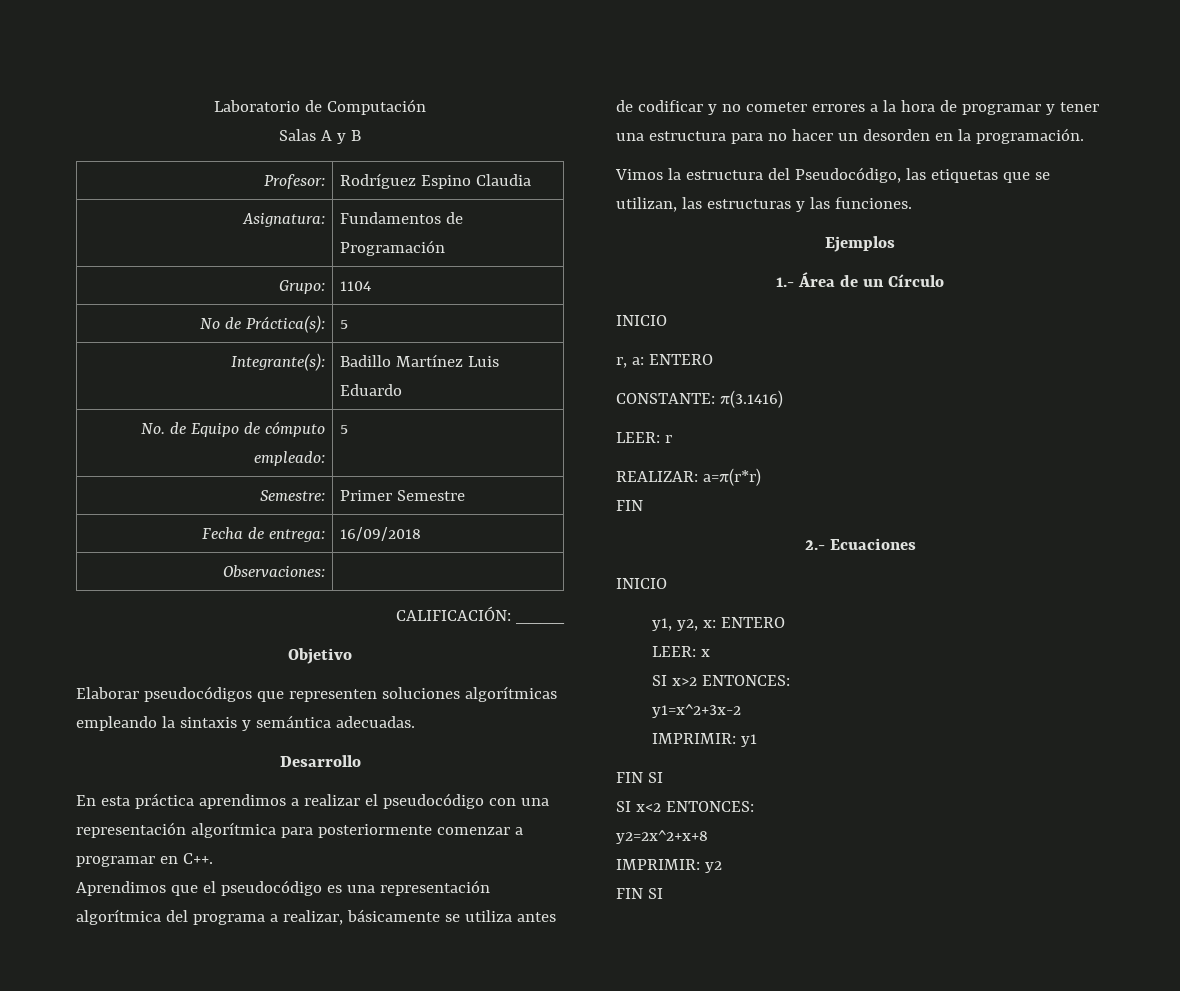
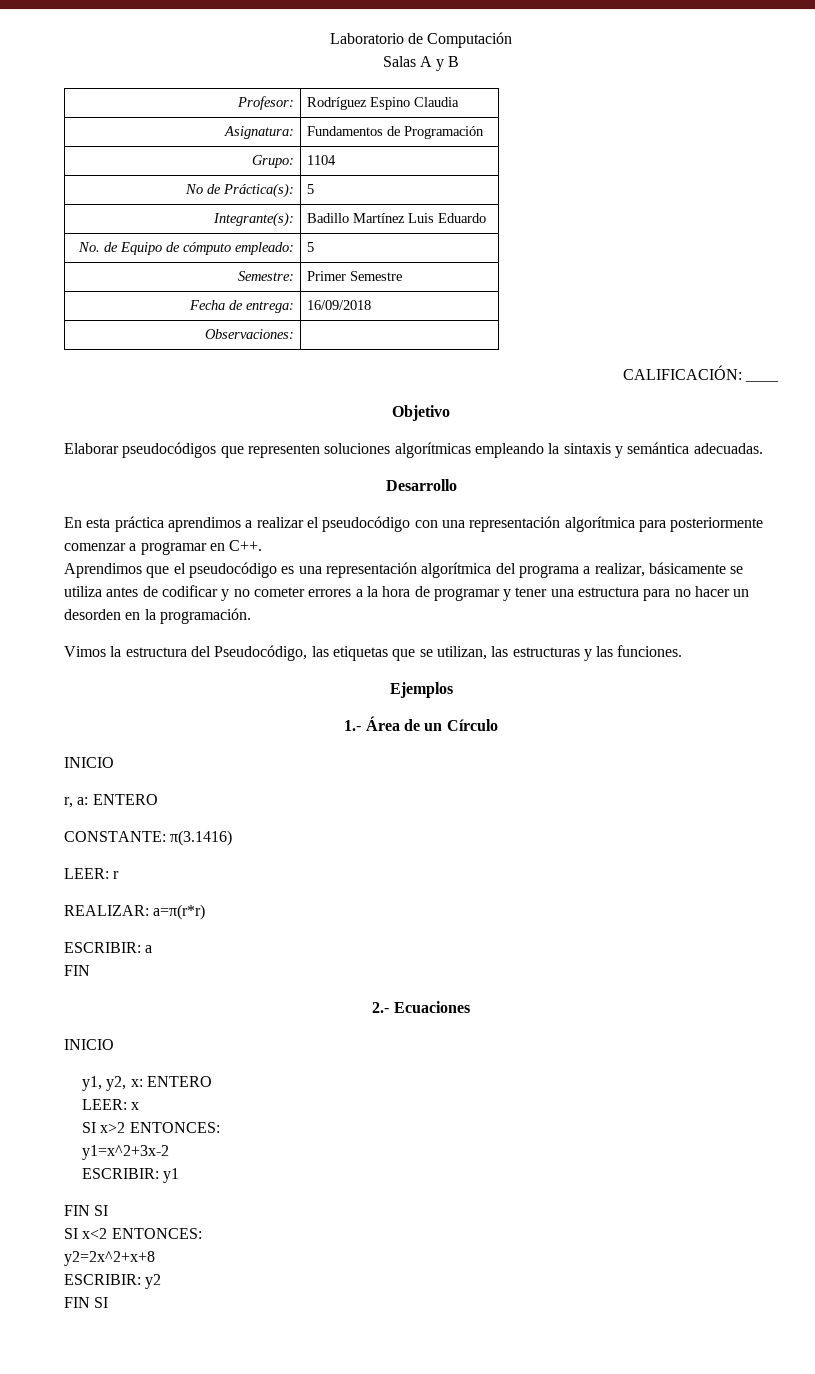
(761, 477) none -> [64,942,153,953] // ESCRIBIR: a
[652,733,737,744] IMPRIMIR: -> [81,1168,159,1179] ESCRIBIR:
[616,859,700,870] IMPRIMIR: -> [64,1274,141,1285] ESCRIBIR:

